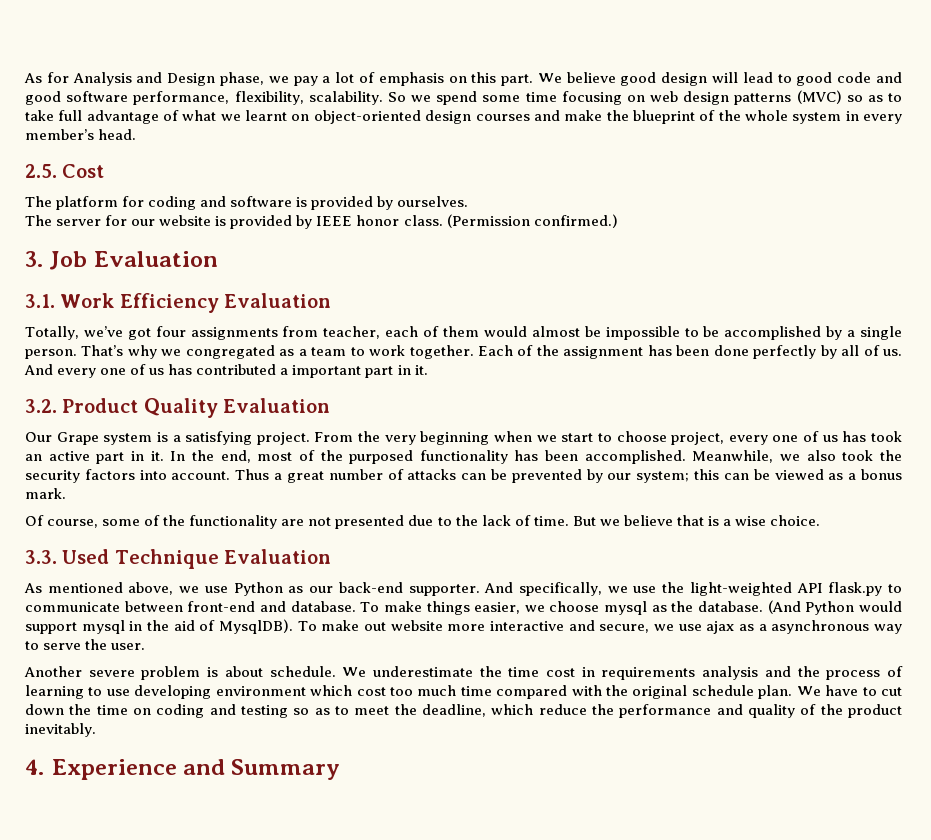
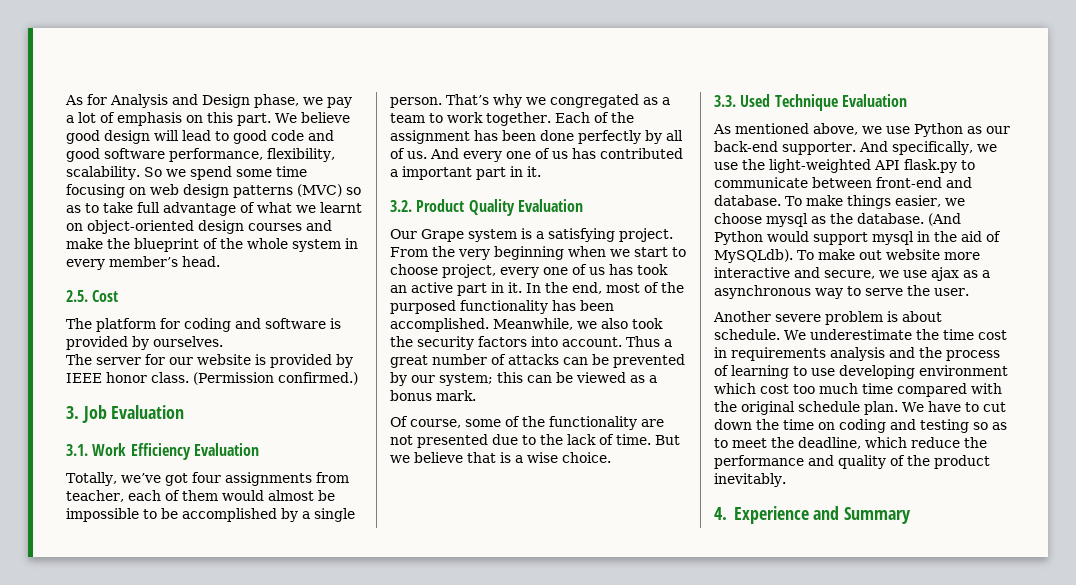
[219,619,294,634] MysqlDB). -> [714,249,793,263] MySQLdb).

